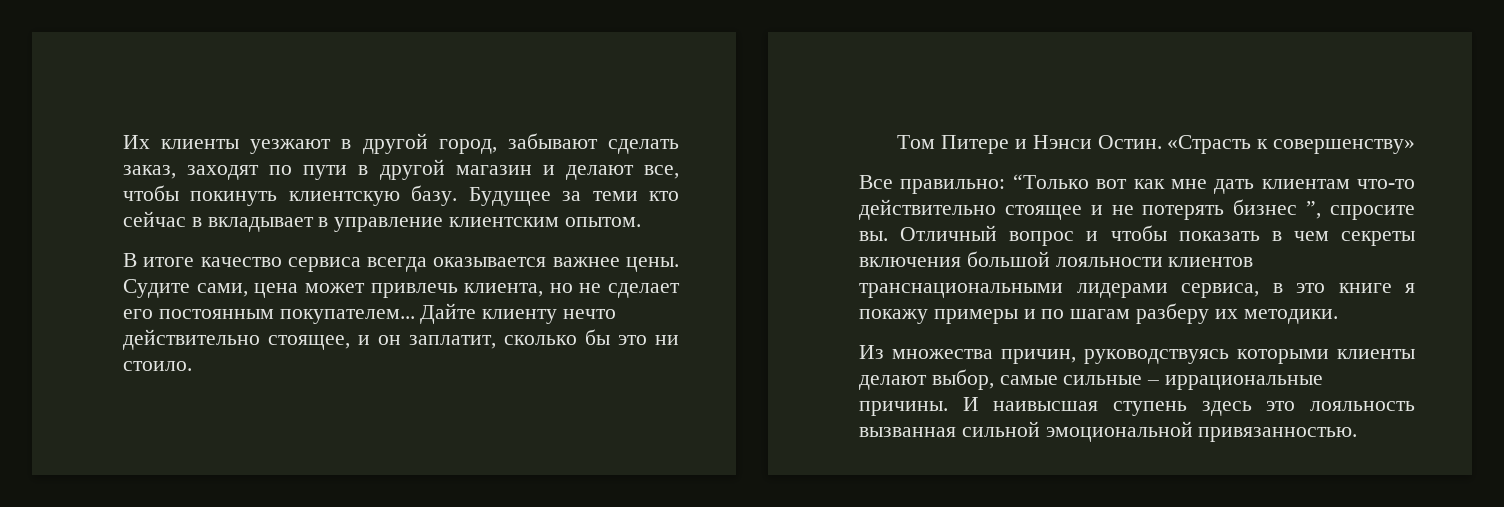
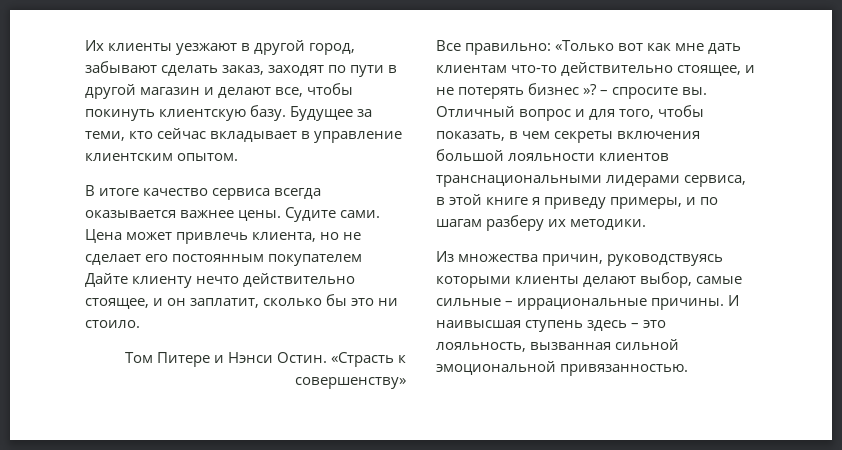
[592,191,638,201] теми -> [85,131,125,141] теми,
[191,217,202,227] в -> (207, 133) none
[196,283,299,298] сами, цена -> [340,210,381,218] [85,229,122,243] сами. Цена
[279,309,415,324] покупателем... -> [268,254,363,266] покупателем
[1012,174,1089,189] “Только -> [555,40,615,51] «Только
[1004,205,1082,220] стоящее -> [677,65,742,76] стоящее,
[1306,201,1322,219] ”, -> [583,84,609,95] »? –
[1110,225,1260,241] чтобы показать -> [589,105,705,120] [436,131,505,141] для того, чтобы показать,
[1296,283,1325,293] это -> [449,194,483,205] этой
[859,309,1018,324] покажу примеры -> [544,197,683,209] приведу примеры,
[1266,401,1415,411] это лояльность -> [631,320,667,328] [436,342,526,352] – это лояльность,

